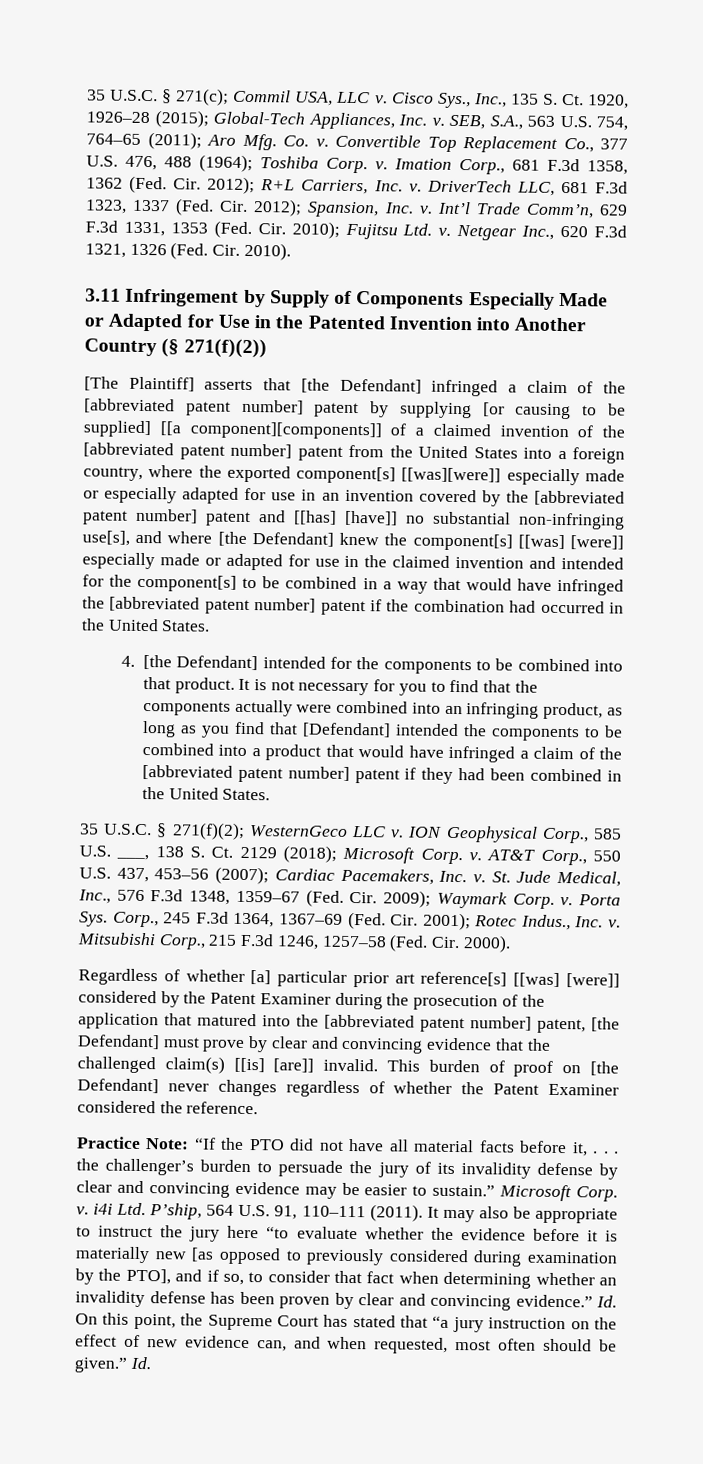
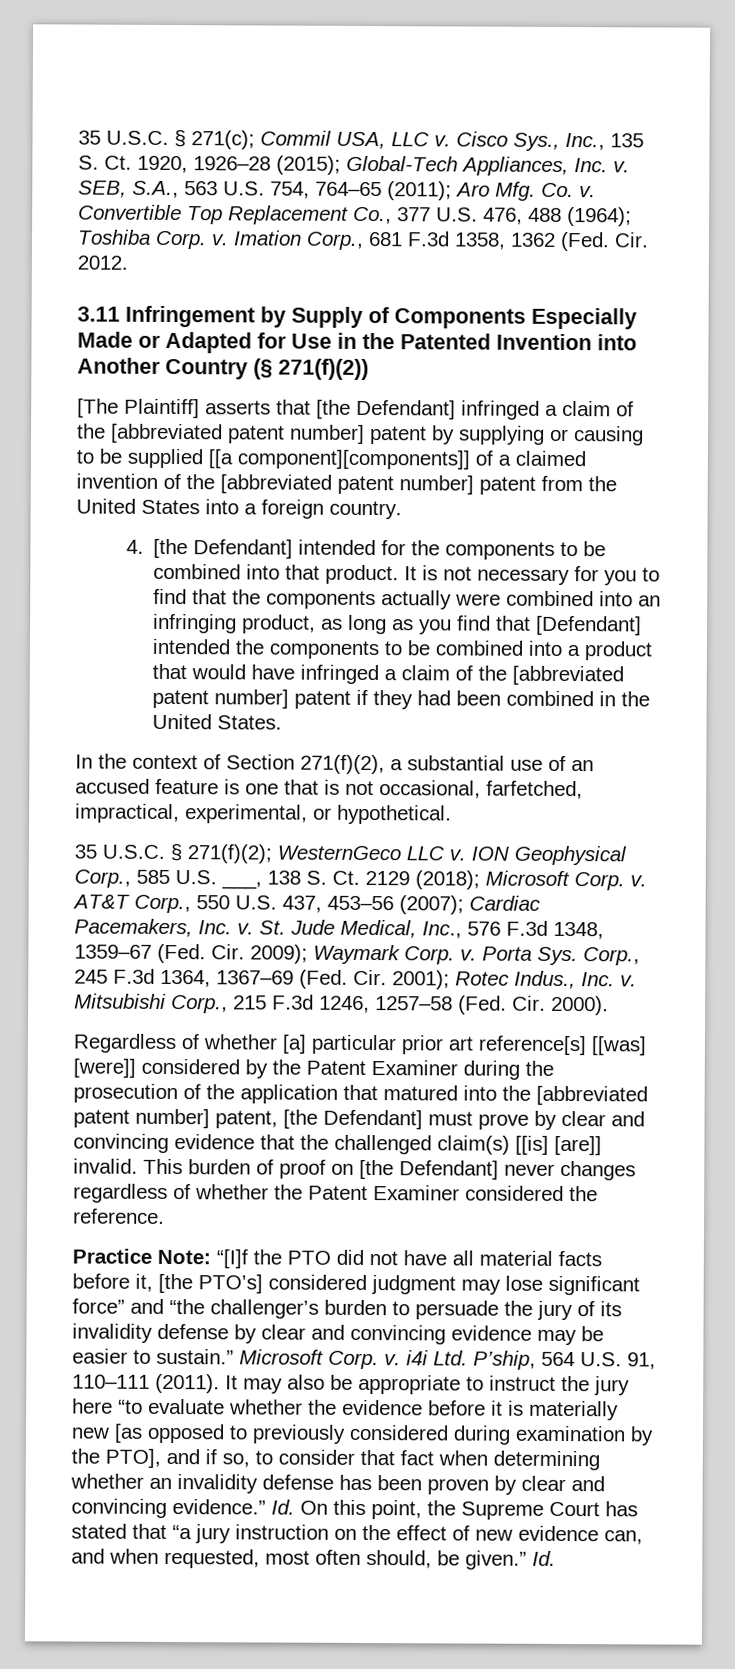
[207,176,628,196] [85,198,628,219] [85,220,627,241] [85,242,291,261] 2012); R+L Carriers, Inc. v. DriverTech LLC, 681 F.3d 1323, 1337 (Fed. Cir. 2012); Spansion, Inc. v. Int’l Trade Comm’n, 629 F.3d 1331, 1353 (Fed. Cir. 2010); Fujitsu Ltd. v. Netgear Inc., 620 F.3d 1321, 1326 (Fed. Cir. 2010). -> [77,255,128,270] 2012.
[482,402,505,417] [or -> [549,428,569,442] or
[83,420,151,438] supplied] -> [127,448,203,469] supplied
[83,465,625,486] [83,486,625,507] [82,508,625,530] [82,530,624,551] [82,552,625,571] [82,574,624,596] [82,596,624,616] [81,618,211,632] country, where the exported component[s] [[was][were]] especially made or especially adapted for use in an invention covered by the [abbreviated patent number] patent and [[has] [have]] no substantial non-infringing use[s], and where [the Defendant] knew the component[s] [[was] [were]] especially made or adapted for use in the claimed invention and intended for the component[s] to be combined in a way that would have infringed the [abbreviated patent number] patent if the combination had occurred in the United States. -> [329,500,402,520] country.
(271, 794) none -> [75,753,594,775] [75,778,583,800] [75,803,452,825] // In the context of Section 271(f)(2), a substantial use of an accused feature is one that is not occasional, farfetched, impractical, experimental, or hypothetical.
[193,1137,216,1150] “If -> [216,1249,248,1269] “[I]f
[592,1151,618,1154] [76,1158,99,1171] . . . the -> [158,1273,640,1296] [72,1298,205,1315] [the PTO’s] considered judgment may lose significant force” and “the
[543,1338,593,1352] should -> [366,1550,432,1569] should,

